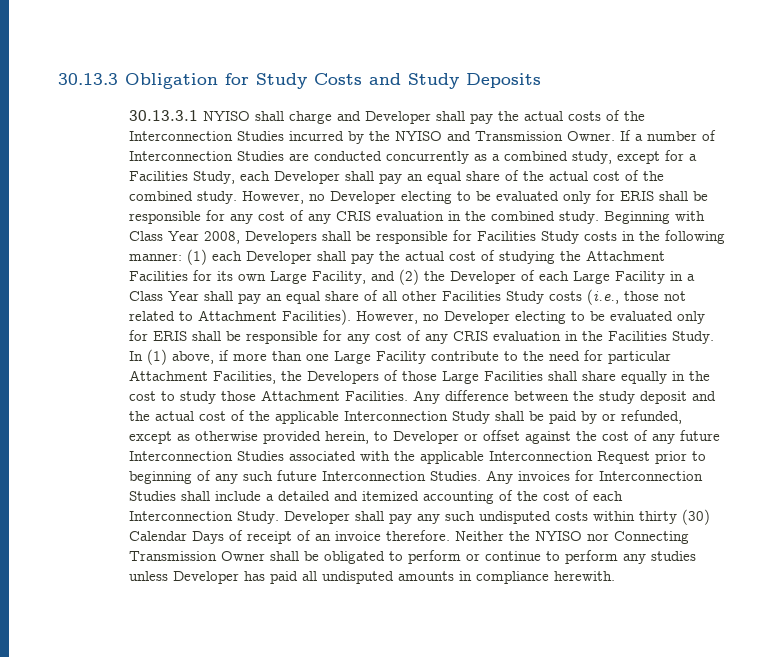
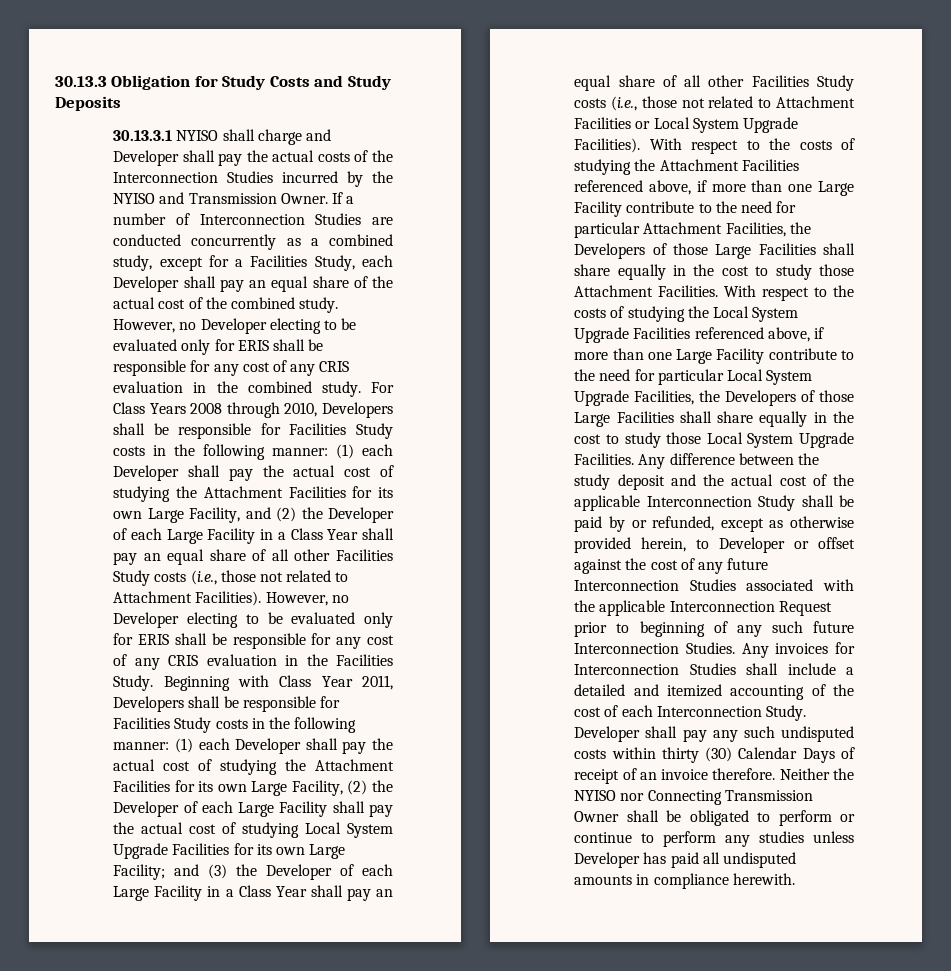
[604,211,706,224] [129,231,241,244] Beginning with Class Year 2008, -> [371,382,394,393] [113,402,318,418] For Class Years 2008 through 2010,
[129,349,168,365] In (1) -> [163,675,393,691] [113,696,341,712] [113,717,357,733] [113,738,393,754] [113,759,394,775] [113,780,393,796] [113,801,393,817] [113,822,393,838] [113,843,346,859] [113,864,393,880] [113,885,393,901] [574,75,854,91] [574,96,855,111] [574,117,799,133] [574,138,855,154] [574,159,799,175] [574,180,644,192] Beginning with Class Year 2011, Developers shall be responsible for Facilities Study costs in the following manner: (1) each Developer shall pay the actual cost of studying the Attachment Facilities for its own Large Facility, (2) the Developer of each Large Facility shall pay the actual cost of studying Local System Upgrade Facilities for its own Large Facility; and (3) the Developer of each Large Facility in a Class Year shall pay an equal share of all other Facilities Study costs (i.e., those not related to Attachment Facilities or Local System Upgrade Facilities). With respect to the costs of studying the Attachment Facilities referenced
(409, 396) none -> [724,285,854,301] [574,306,799,322] [574,327,825,343] [574,348,854,364] [574,369,813,385] [574,390,854,406] [574,411,854,427] [574,432,854,448] [574,453,635,465] With respect to the costs of studying the Local System Upgrade Facilities referenced above, if more than one Large Facility contribute to the need for particular Local System Upgrade Facilities, the Developers of those Large Facilities shall share equally in the cost to study those Local System Upgrade Facilities.

